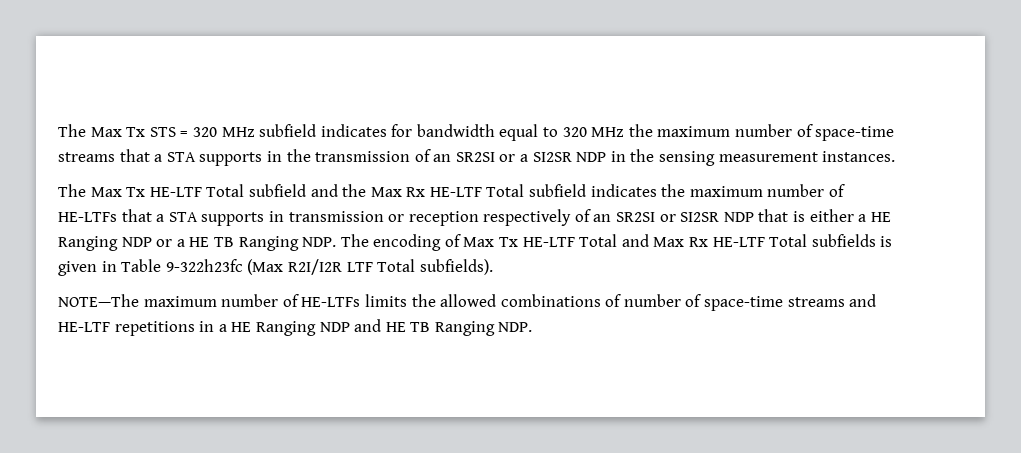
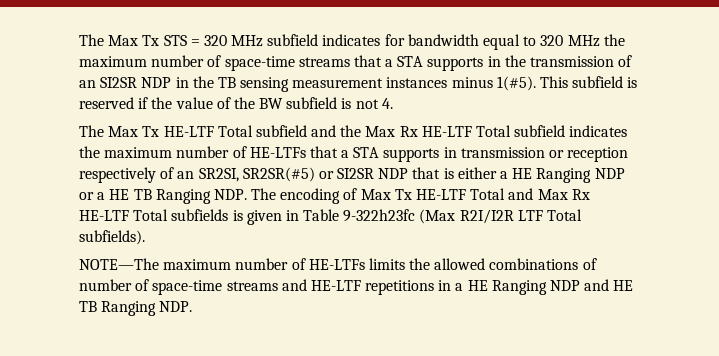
[455,152,529,162] SR2SI or a -> (96, 84) none
(655, 155) none -> [217,77,236,88] TB
[822,151,896,162] instances. -> [386,76,638,91] [79,97,393,109] instances minus 1(#5). This subfield is reserved if the value of the BW subfield is not 4.
[616,212,656,222] SR2SI -> [198,167,315,182] SR2SI, SR2SR(#5)

